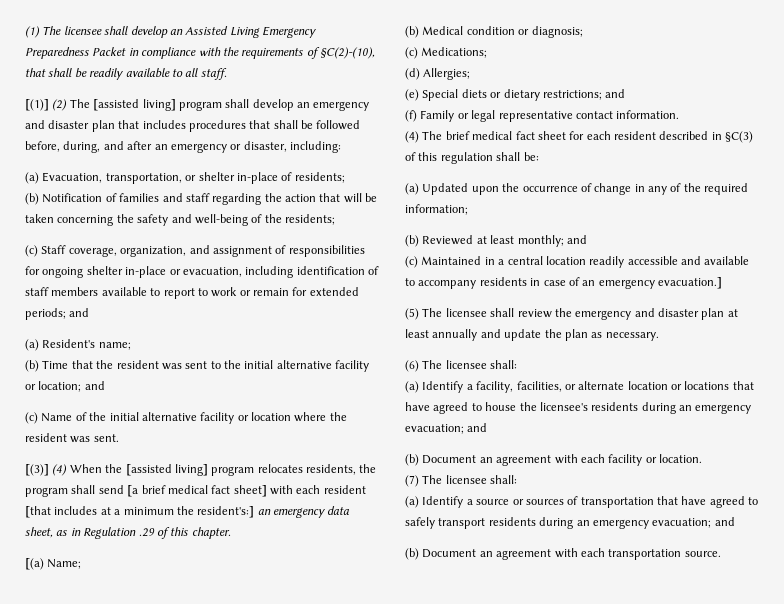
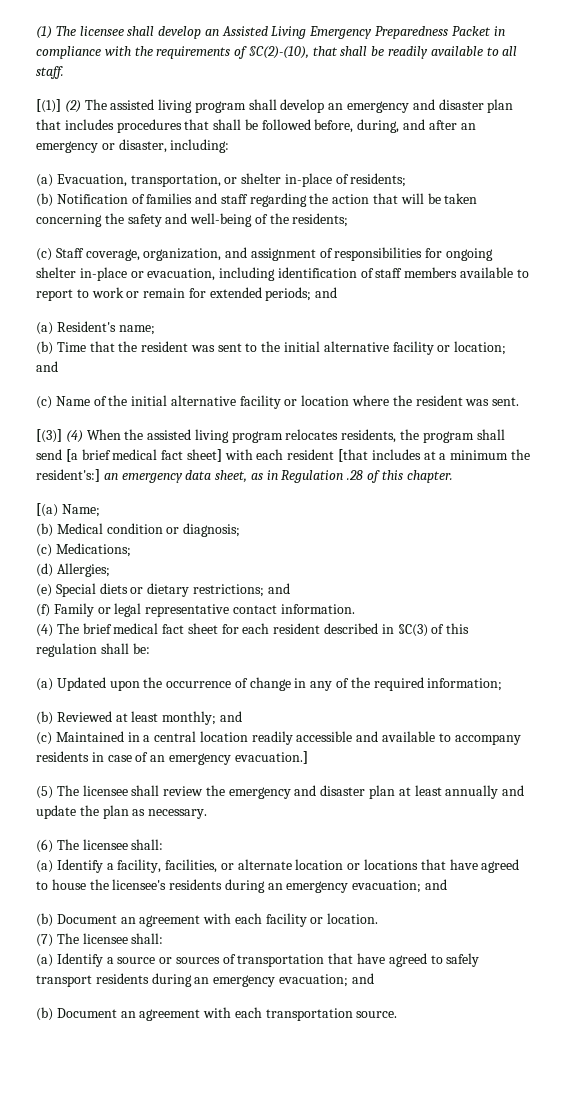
[93,99,176,111] [assisted living] -> [110,99,193,113] assisted living
[125,464,208,476] [assisted living] -> [147,429,229,443] assisted living
[138,528,155,537] .29 -> [347,470,364,480] .28

